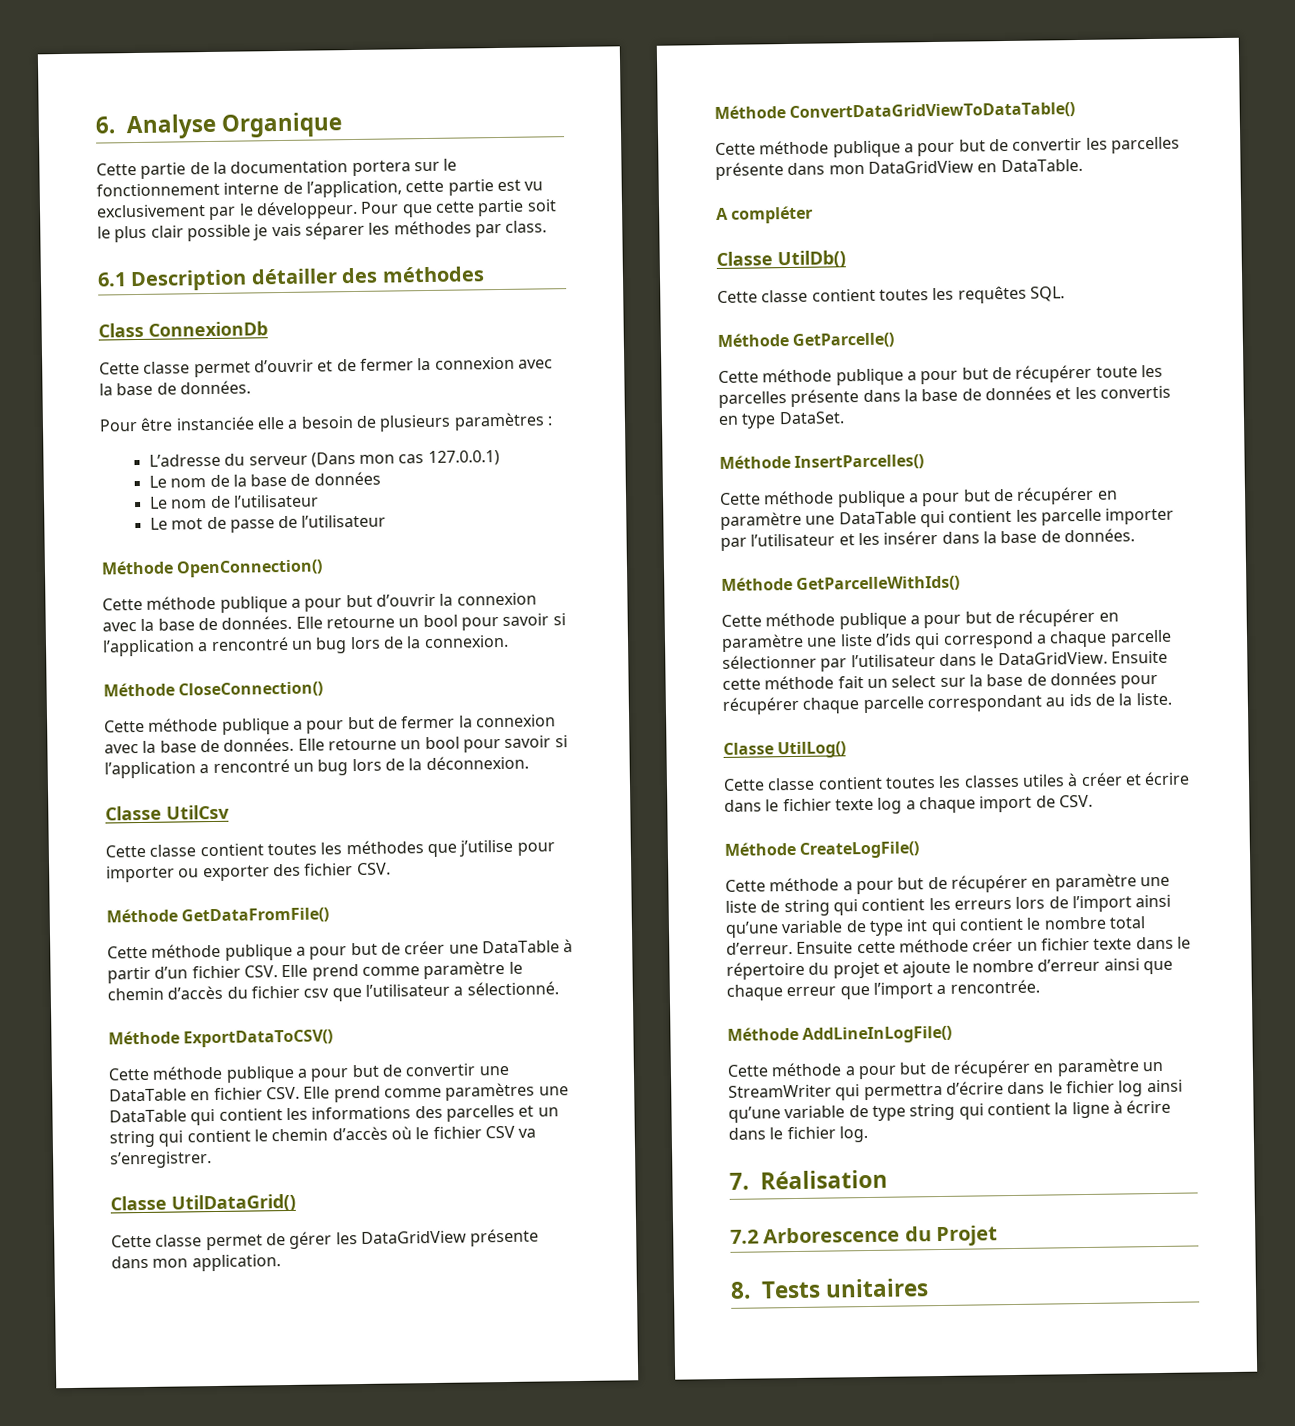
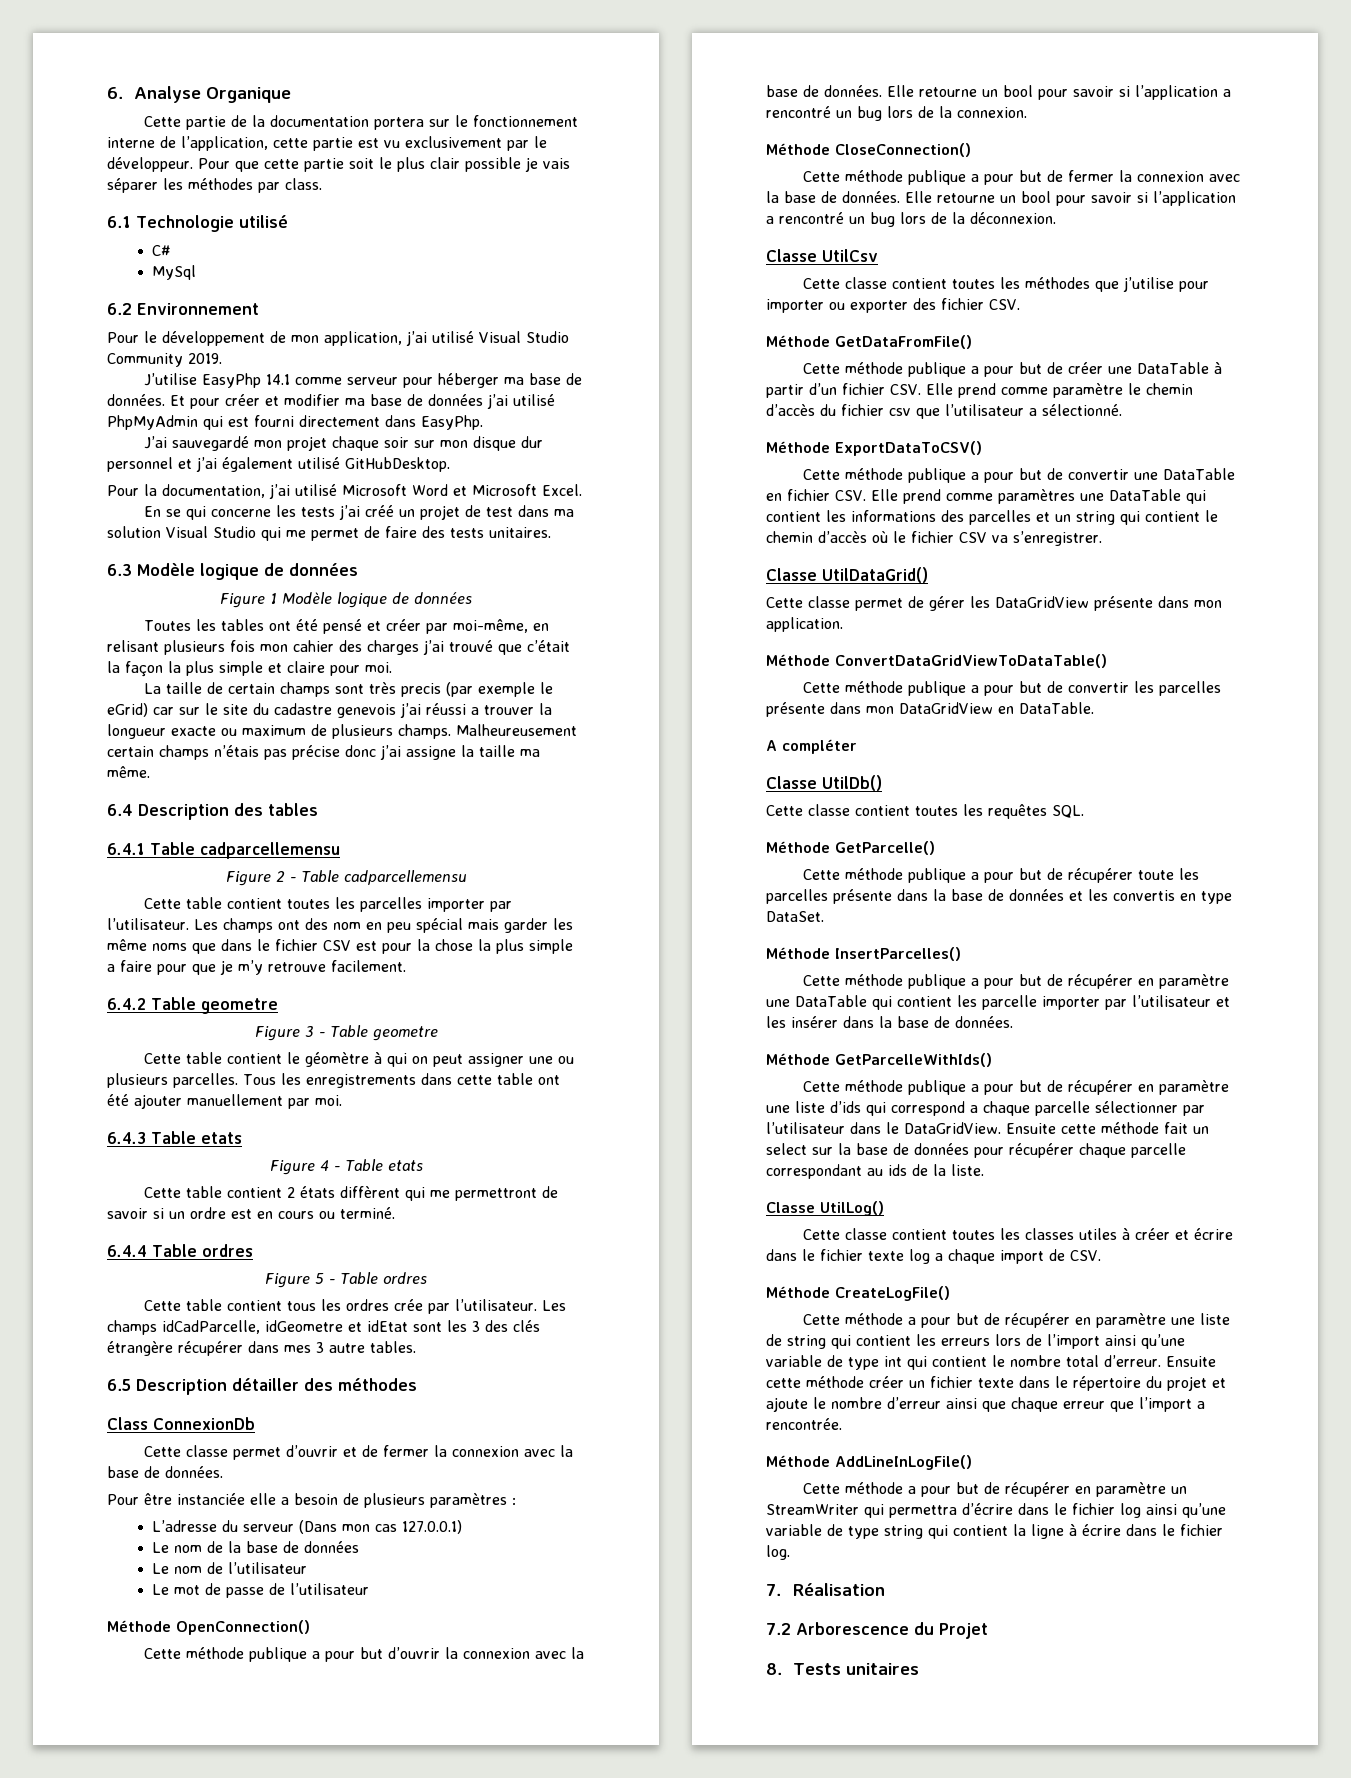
(127, 279) none -> [136,215,288,232] [152,245,172,256] [152,265,197,280] [107,303,259,315] [107,331,569,346] [107,353,222,367] [143,373,582,388] [107,394,555,409] [107,415,483,430] [143,436,543,451] [107,457,450,472] [107,484,582,499] [143,505,574,520] [107,526,551,541] [107,562,358,580] [220,592,472,608] [143,619,549,634] [107,640,570,655] [107,661,392,677] [143,682,553,697] [107,703,552,718] [107,724,577,739] [107,745,540,760] [107,766,150,778] [107,803,318,820] [107,842,340,859] [225,870,467,886] [143,897,512,912] [107,918,573,933] [107,939,573,954] [107,960,406,975] [107,997,278,1014] [254,1025,438,1041] [143,1052,574,1067] [107,1073,560,1088] [107,1094,342,1109] [107,1131,242,1144] [269,1159,423,1175] [143,1186,558,1201] [107,1207,395,1219] [107,1244,253,1257] [265,1272,427,1288] [143,1299,566,1314] [107,1320,540,1335] [107,1341,416,1356] [107,1379,131,1391] Technologie utilisé // C# // MySql // 6.2 Environnement // Pour le développement de mon application, j’ai utilisé Visual Studio Community 2019. // J’utilise EasyPhp 14.1 comme serveur pour héberger ma base de données. Et pour créer et modifier ma base de données j’ai utilisé PhpMyAdmin qui est fourni directement dans EasyPhp. // J’ai sauvegardé mon projet chaque soir sur mon disque dur personnel et j’ai également utilisé GitHubDesktop. // Pour la documentation, j’ai utilisé Microsoft Word et Microsoft Excel. // En se qui concerne les tests j’ai créé un projet de test dans ma solution Visual Studio qui me permet de faire des tests unitaires. // 6.3 Modèle logique de données // Figure 1 Modèle logique de données // Toutes les tables ont été pensé et créer par moi-même, en relisant plusieurs fois mon cahier des charges j’ai trouvé que c’était la façon la plus simple et claire pour moi. // La taille de certain champs sont très precis (par exemple le eGrid) car sur le site du cadastre genevois j’ai réussi a trouver la longueur exacte ou maximum de plusieurs champs. Malheureusement certain champs n’étais pas précise donc j’ai assigne la taille ma même. // 6.4 Description des tables // 6.4.1 Table cadparcellemensu // Figure 2 - Table cadparcellemensu // Cette table contient toutes les parcelles importer par l’utilisateur. Les champs ont des nom en peu spécial mais garder les même noms que dans le fichier CSV est pour la chose la plus simple a faire pour que je m’y retrouve facilement. // 6.4.2 Table geometre // Figure 3 - Table geometre // Cette table contient le géomètre à qui on peut assigner une ou plusieurs parcelles. Tous les enregistrements dans cette table ont été ajouter manuellement par moi. // 6.4.3 Table etats // Figure 4 - Table etats // Cette table contient 2 états diffèrent qui me permettront de savoir si un ordre est en cours ou terminé. // 6.4.4 Table ordres // Figure 5 - Table ordres // Cette table contient tous les ordres crée par l’utilisateur. Les champs idCadParcelle, idGeometre et idEtat sont les 3 des clés étrangère récupérer dans mes 3 autre tables. // 6.5

